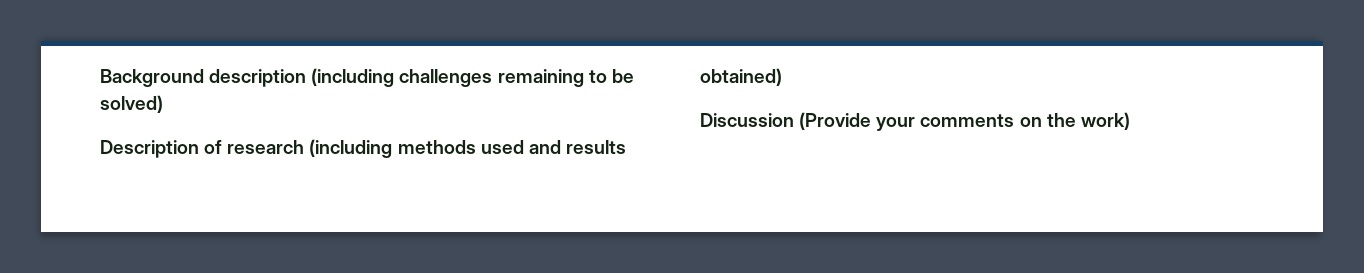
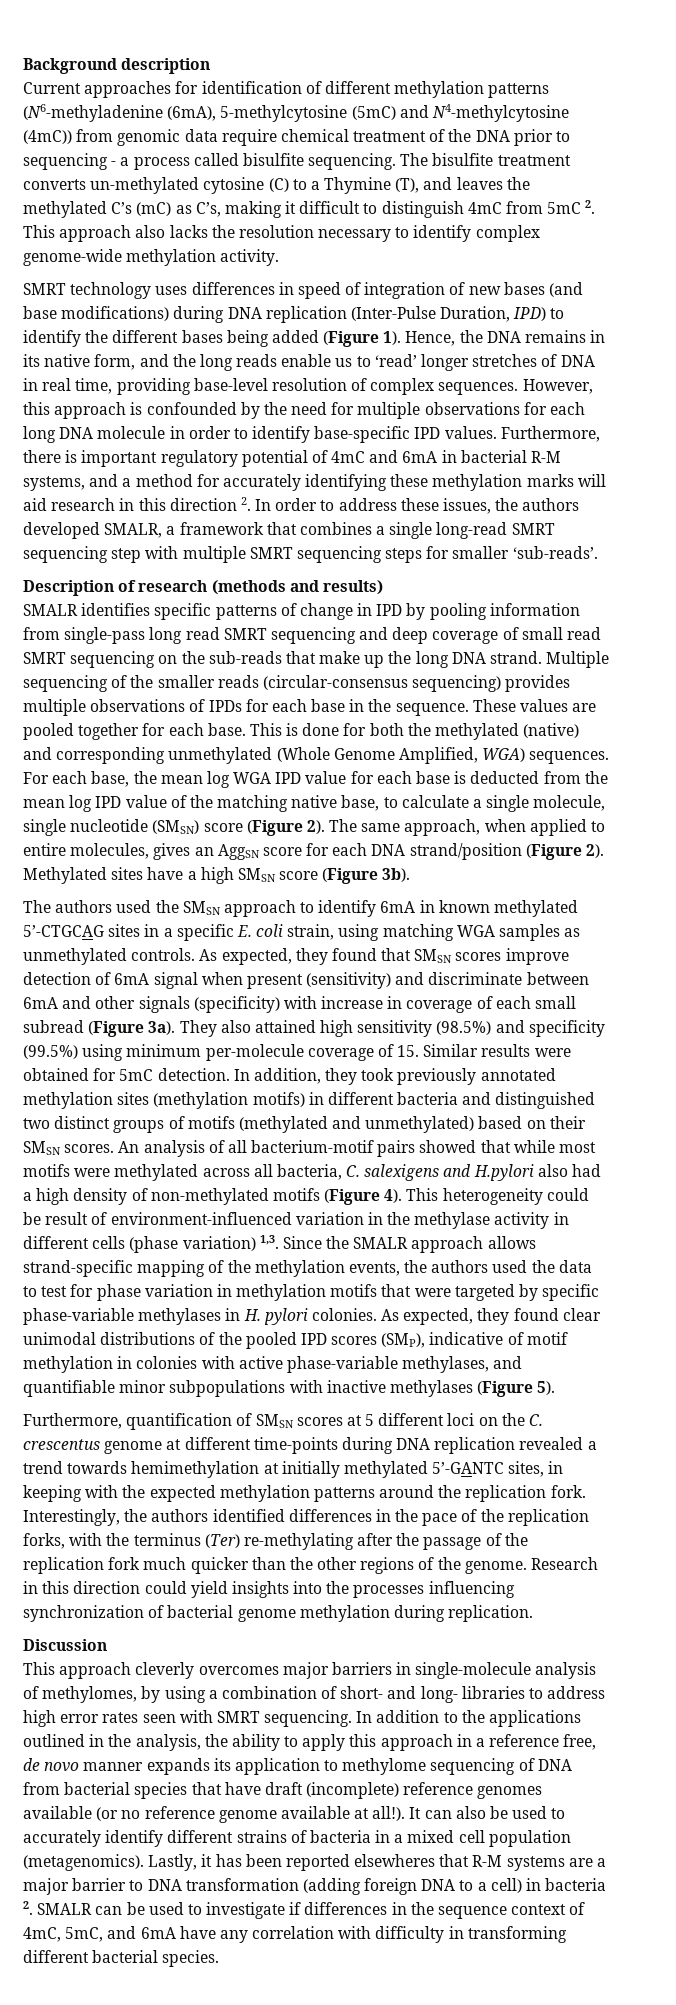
[311,68,634,87] [100,95,163,113] [100,139,626,158] [700,68,782,86] [700,112,1130,131] (including challenges remaining to be solved) // Description of research (including methods used and results obtained) // Discussion (Provide your comments on the work) -> [23,81,550,98] [23,104,569,122] [23,129,571,146] [23,153,571,170] [23,177,530,194] [23,200,596,218] [23,225,540,242] [23,249,280,266] [23,282,584,299] [23,306,565,323] [23,330,606,347] [23,354,595,371] [23,378,593,395] [23,402,586,419] [23,426,600,443] [23,450,562,467] [23,474,606,491] [23,497,580,514] [23,522,555,539] [23,546,598,563] [23,580,383,596] [23,603,580,620] [23,627,602,644] [23,651,610,668] [23,675,571,692] [23,699,597,716] [23,723,580,740] [23,747,610,764] [23,771,608,788] [23,795,606,812] [23,819,606,836] [23,843,605,860] [23,867,411,884] [23,900,579,917] [23,924,581,941] [23,948,569,965] [23,972,589,989] [23,996,577,1013] [23,1020,605,1037] [23,1044,571,1061] [23,1068,556,1085] [23,1092,596,1109] [23,1116,586,1133] [23,1140,597,1157] [23,1164,602,1181] [23,1188,589,1205] [23,1212,569,1229] [23,1235,536,1253] [23,1260,592,1277] [23,1284,600,1301] [23,1308,601,1325] [23,1332,568,1349] [23,1356,523,1373] [23,1380,556,1397] [23,1413,544,1430] [23,1437,597,1454] [23,1461,564,1478] [23,1485,586,1502] [23,1509,589,1526] [23,1533,528,1550] [23,1557,599,1574] [23,1581,515,1598] [23,1605,534,1622] [23,1639,107,1651] [23,1662,597,1679] [23,1686,606,1703] [23,1710,582,1727] [23,1734,597,1751] [23,1758,572,1775] [23,1782,543,1799] [23,1806,566,1823] [23,1830,571,1847] [23,1854,607,1871] [23,1878,607,1895] [23,1901,586,1919] [23,1926,567,1943] [23,1950,220,1967] // Current approaches for identification of different methylation patterns (N6-methyladenine (6mA), 5-methylcytosine (5mC) and N4-methylcytosine (4mC)) from genomic data require chemical treatment of the DNA prior to sequencing - a process called bisulfite sequencing. The bisulfite treatment converts un-methylated cytosine (C) to a Thymine (T), and leaves the methylated C’s (mC) as C’s, making it difficult to distinguish 4mC from 5mC 2. This approach also lacks the resolution necessary to identify complex genome-wide methylation activity. // SMRT technology uses differences in speed of integration of new bases (and base modifications) during DNA replication (Inter-Pulse Duration, IPD) to identify the different bases being added (Figure 1). Hence, the DNA remains in its native form, and the long reads enable us to ‘read’ longer stretches of DNA in real time, providing base-level resolution of complex sequences. However, this approach is confounded by the need for multiple observations for each long DNA molecule in order to identify base-specific IPD values. Furthermore, there is important regulatory potential of 4mC and 6mA in bacterial R-M systems, and a method for accurately identifying these methylation marks will aid research in this direction 2. In order to address these issues, the authors developed SMALR, a framework that combines a single long-read SMRT sequencing step with multiple SMRT sequencing steps for smaller ‘sub-reads’. // Description of research (methods and results) // SMALR identifies specific patterns of change in IPD by pooling information from single-pass long read SMRT sequencing and deep coverage of small read SMRT sequencing on the sub-reads that make up the long DNA strand. Multiple sequencing of the smaller reads (circular-consensus sequencing) provides multiple observations of IPDs for each base in the sequence. These values are pooled together for each base. This is done for both the methylated (native) and corresponding unmethylated (Whole Genome Amplified, WGA) sequences. For each base, the mean log WGA IPD value for each base is deducted from the mean log IPD value of the matching native base, to calculate a single molecule, single nucleotide (SMSN) score (Figure 2). The same approach, when applied to entire molecules, gives an AggSN score for each DNA strand/position (Figure 2). Methylated sites have a high SMSN score (Figure 3b). // The authors used the SMSN approach to identify 6mA in known methylated 5’-CTGCAG sites in a specific E. coli strain, using matching WGA samples as unmethylated controls. As expected, they found that SMSN scores improve detection of 6mA signal when present (sensitivity) and discriminate between 6mA and other signals (specificity) with increase in coverage of each small subread (Figure 3a). They also attained high sensitivity (98.5%) and specificity (99.5%) using minimum per-molecule coverage of 15. Similar results were obtained for 5mC detection. In addition, they took previously annotated methylation sites (methylation motifs) in different bacteria and distinguished two distinct groups of motifs (methylated and unmethylated) based on their SMSN scores. An analysis of all bacterium-motif pairs showed that while most motifs were methylated across all bacteria, C. salexigens and H.pylori also had a high density of non-methylated motifs (Figure 4). This heterogeneity could be result of environment-influenced variation in the methylase activity in different cells (phase variation) 1,3. Since the SMALR approach allows strand-specific mapping of the methylation events, the authors used the data to test for phase variation in methylation motifs that were targeted by specific phase-variable methylases in H. pylori colonies. As expected, they found clear unimodal distributions of the pooled IPD scores (SMP), indicative of motif methylation in colonies with active phase-variable methylases, and quantifiable minor subpopulations with inactive methylases (Figure 5). // Furthermore, quantification of SMSN scores at 5 different loci on the C. crescentus genome at different time-points during DNA replication revealed a trend towards hemimethylation at initially methylated 5’-GANTC sites, in keeping with the expected methylation patterns around the replication fork. Interestingly, the authors identified differences in the pace of the replication forks, with the terminus (Ter) re-methylating after the passage of the replication fork much quicker than the other regions of the genome. Research in this direction could yield insights into the processes influencing synchronization of bacterial genome methylation during replication. // Discussion // This approach cleverly overcomes major barriers in single-molecule analysis of methylomes, by using a combination of short- and long- libraries to address high error rates seen with SMRT sequencing. In addition to the applications outlined in the analysis, the ability to apply this approach in a reference free, de novo manner expands its application to methylome sequencing of DNA from bacterial species that have draft (incomplete) reference genomes available (or no reference genome available at all!). It can also be used to accurately identify different strains of bacteria in a mixed cell population (metagenomics). Lastly, it has been reported elsewheres that R-M systems are a major barrier to DNA transformation (adding foreign DNA to a cell) in bacteria 2. SMALR can be used to investigate if differences in the sequence context of 4mC, 5mC, and 6mA have any correlation with difficulty in transforming different bacterial species.

